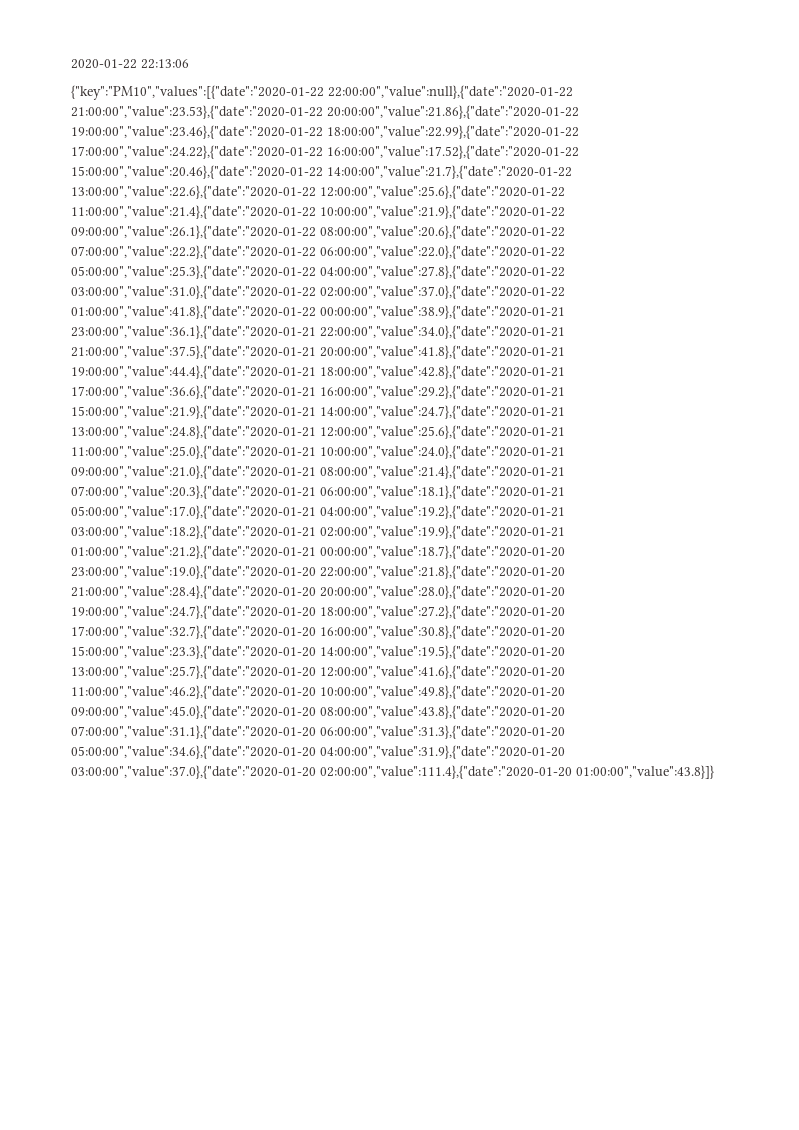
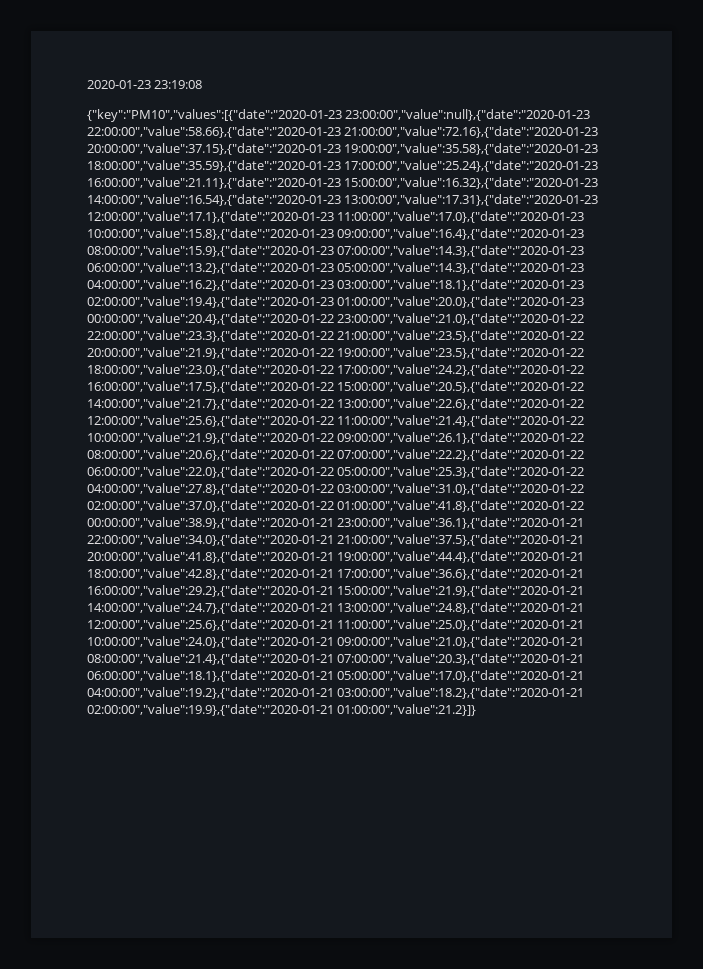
[71,59,189,69] [71,85,573,100] [71,105,579,119] [71,125,579,139] [71,145,579,159] [71,165,323,179] 2020-01-22 22:13:06 // {"key":"PM10","values":[{"date":"2020-01-22 22:00:00","value":null},{"date":"2020-01-22 21:00:00","value":23.53},{"date":"2020-01-22 20:00:00","value":21.86},{"date":"2020-01-22 19:00:00","value":23.46},{"date":"2020-01-22 18:00:00","value":22.99},{"date":"2020-01-22 17:00:00","value":24.22},{"date":"2020-01-22 16:00:00","value":17.52},{"date":"2020-01-22 15:00:00","value":20.46},{"date":"2020-01-22 -> [87,80,203,89] [87,109,591,122] [87,126,599,138] [87,143,599,155] [87,160,599,172] [87,177,599,189] [87,194,599,206] [87,211,585,223] [87,228,585,240] [87,245,585,257] [87,262,585,274] [87,279,585,291] [87,296,585,308] [87,313,585,325] [87,330,585,342] [87,347,585,359] [87,364,585,376] [87,381,585,393] 2020-01-23 23:19:08 // {"key":"PM10","values":[{"date":"2020-01-23 23:00:00","value":null},{"date":"2020-01-23 22:00:00","value":58.66},{"date":"2020-01-23 21:00:00","value":72.16},{"date":"2020-01-23 20:00:00","value":37.15},{"date":"2020-01-23 19:00:00","value":35.58},{"date":"2020-01-23 18:00:00","value":35.59},{"date":"2020-01-23 17:00:00","value":25.24},{"date":"2020-01-23 16:00:00","value":21.11},{"date":"2020-01-23 15:00:00","value":16.32},{"date":"2020-01-23 14:00:00","value":16.54},{"date":"2020-01-23 13:00:00","value":17.31},{"date":"2020-01-23 12:00:00","value":17.1},{"date":"2020-01-23 11:00:00","value":17.0},{"date":"2020-01-23 10:00:00","value":15.8},{"date":"2020-01-23 09:00:00","value":16.4},{"date":"2020-01-23 08:00:00","value":15.9},{"date":"2020-01-23 07:00:00","value":14.3},{"date":"2020-01-23 06:00:00","value":13.2},{"date":"2020-01-23 05:00:00","value":14.3},{"date":"2020-01-23 04:00:00","value":16.2},{"date":"2020-01-23 03:00:00","value":18.1},{"date":"2020-01-23 02:00:00","value":19.4},{"date":"2020-01-23 01:00:00","value":20.0},{"date":"2020-01-23 00:00:00","value":20.4},{"date":"2020-01-22 23:00:00","value":21.0},{"date":"2020-01-22 22:00:00","value":23.3},{"date":"2020-01-22 21:00:00","value":23.5},{"date":"2020-01-22 20:00:00","value":21.9},{"date":"2020-01-22 19:00:00","value":23.5},{"date":"2020-01-22 18:00:00","value":23.0},{"date":"2020-01-22 17:00:00","value":24.2},{"date":"2020-01-22 16:00:00","value":17.5},{"date":"2020-01-22 15:00:00","value":20.5},{"date":"2020-01-22
[71,545,565,559] [71,565,565,579] [71,585,565,599] [71,605,565,619] [71,625,565,639] [71,645,565,659] [71,665,565,679] [71,685,565,699] [71,705,565,719] [71,725,565,739] [71,745,565,759] [71,765,714,779] 01:00:00","value":21.2},{"date":"2020-01-21 00:00:00","value":18.7},{"date":"2020-01-20 23:00:00","value":19.0},{"date":"2020-01-20 22:00:00","value":21.8},{"date":"2020-01-20 21:00:00","value":28.4},{"date":"2020-01-20 20:00:00","value":28.0},{"date":"2020-01-20 19:00:00","value":24.7},{"date":"2020-01-20 18:00:00","value":27.2},{"date":"2020-01-20 17:00:00","value":32.7},{"date":"2020-01-20 16:00:00","value":30.8},{"date":"2020-01-20 15:00:00","value":23.3},{"date":"2020-01-20 14:00:00","value":19.5},{"date":"2020-01-20 13:00:00","value":25.7},{"date":"2020-01-20 12:00:00","value":41.6},{"date":"2020-01-20 11:00:00","value":46.2},{"date":"2020-01-20 10:00:00","value":49.8},{"date":"2020-01-20 09:00:00","value":45.0},{"date":"2020-01-20 08:00:00","value":43.8},{"date":"2020-01-20 07:00:00","value":31.1},{"date":"2020-01-20 06:00:00","value":31.3},{"date":"2020-01-20 05:00:00","value":34.6},{"date":"2020-01-20 04:00:00","value":31.9},{"date":"2020-01-20 03:00:00","value":37.0},{"date":"2020-01-20 02:00:00","value":111.4},{"date":"2020-01-20 01:00:00","value":43.8}]} -> [337,704,477,716] 01:00:00","value":21.2}]}

